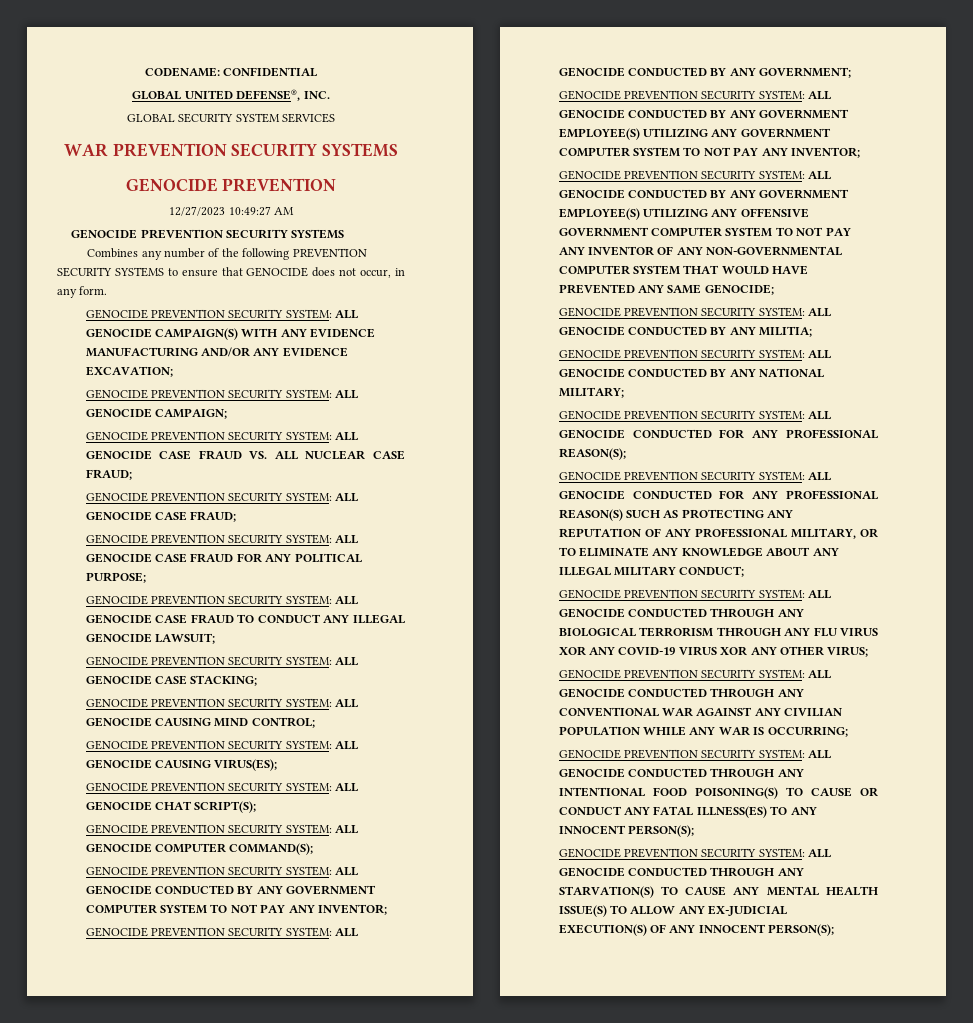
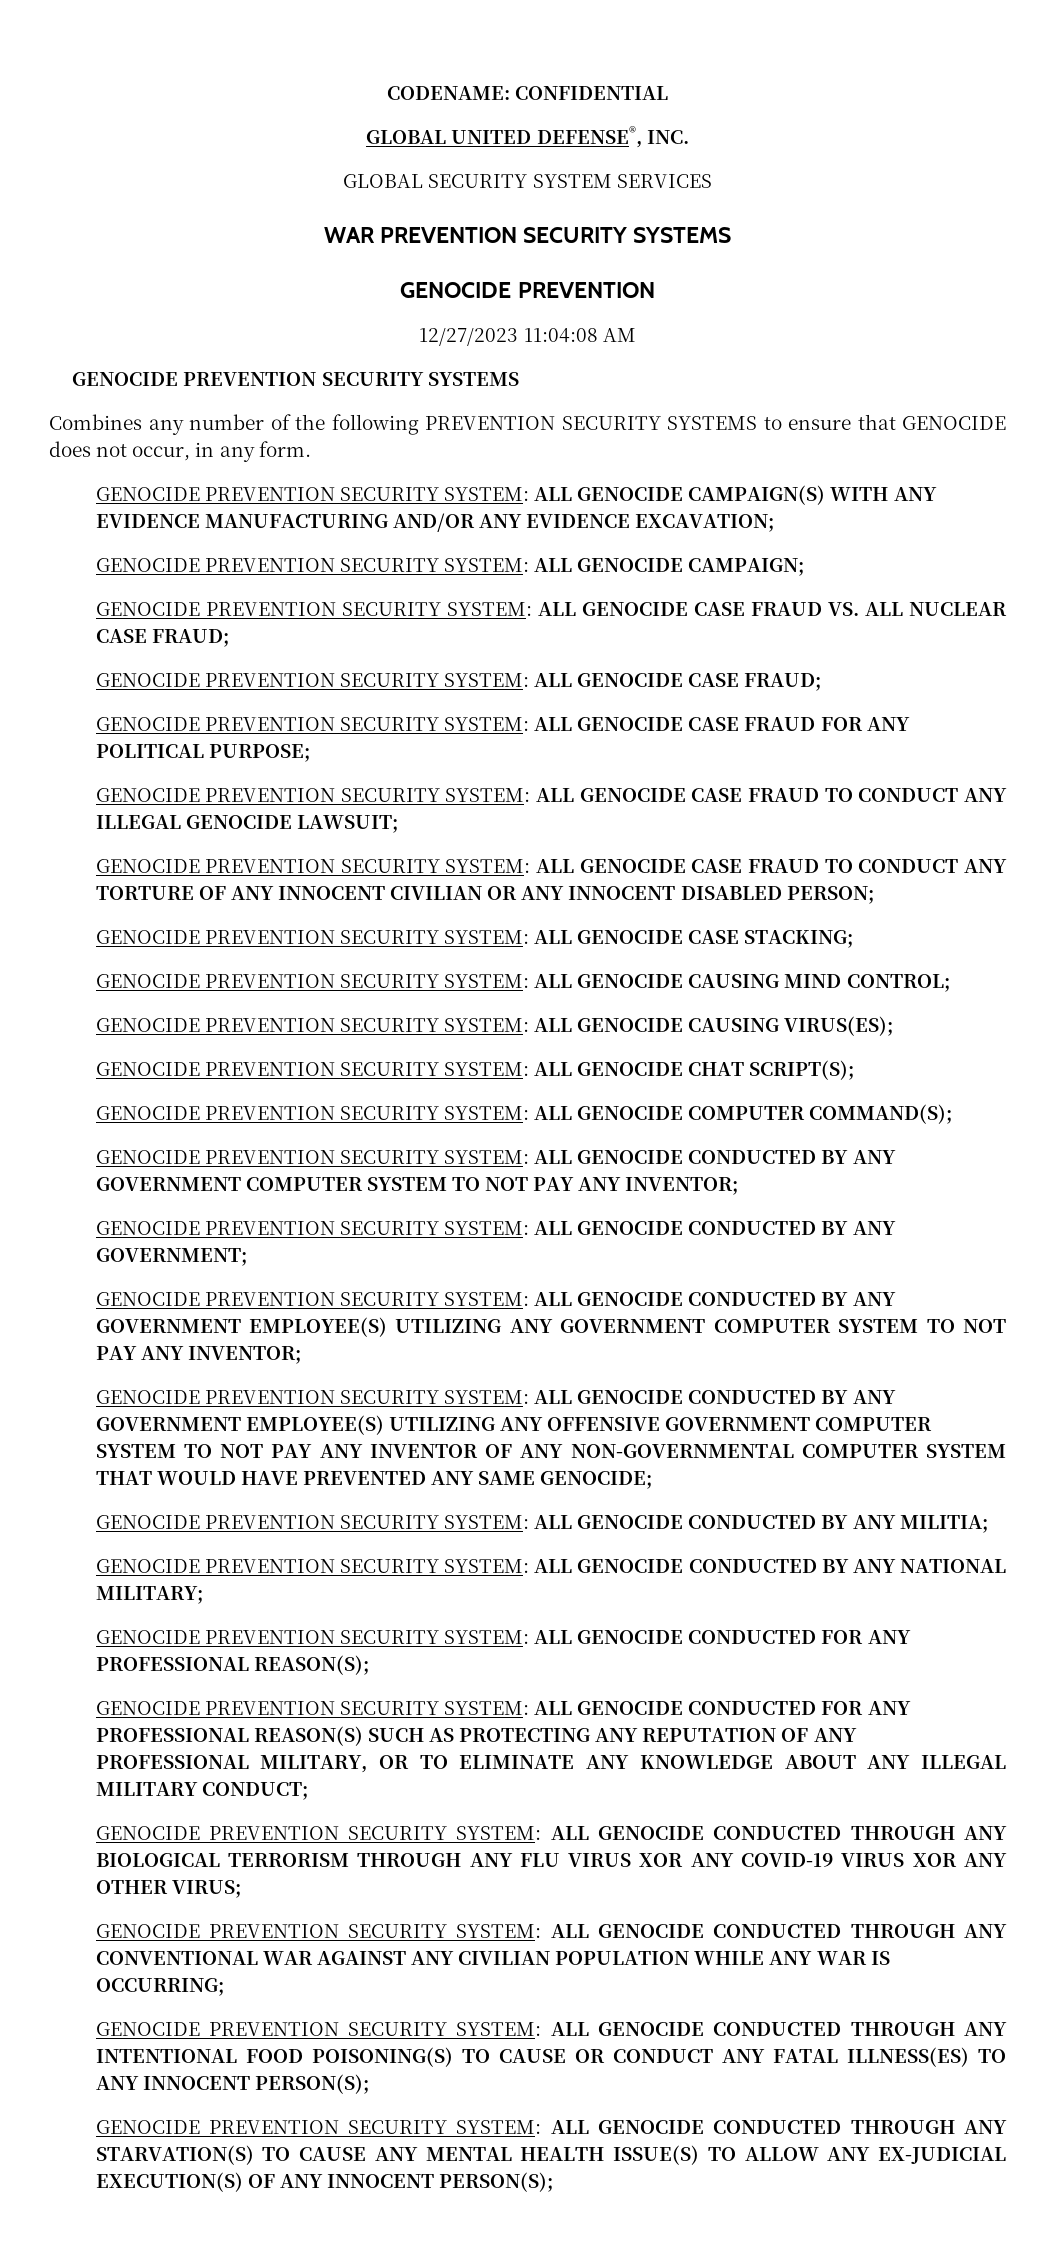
[228,206,271,216] 10:49:27 -> [523,328,598,343] 11:04:08
(216, 638) none -> [95,859,1008,873] [95,886,874,904] // GENOCIDE PREVENTION SECURITY SYSTEM: ALL GENOCIDE CASE FRAUD TO CONDUCT ANY TORTURE OF ANY INNOCENT CIVILIAN OR ANY INNOCENT DISABLED PERSON;

